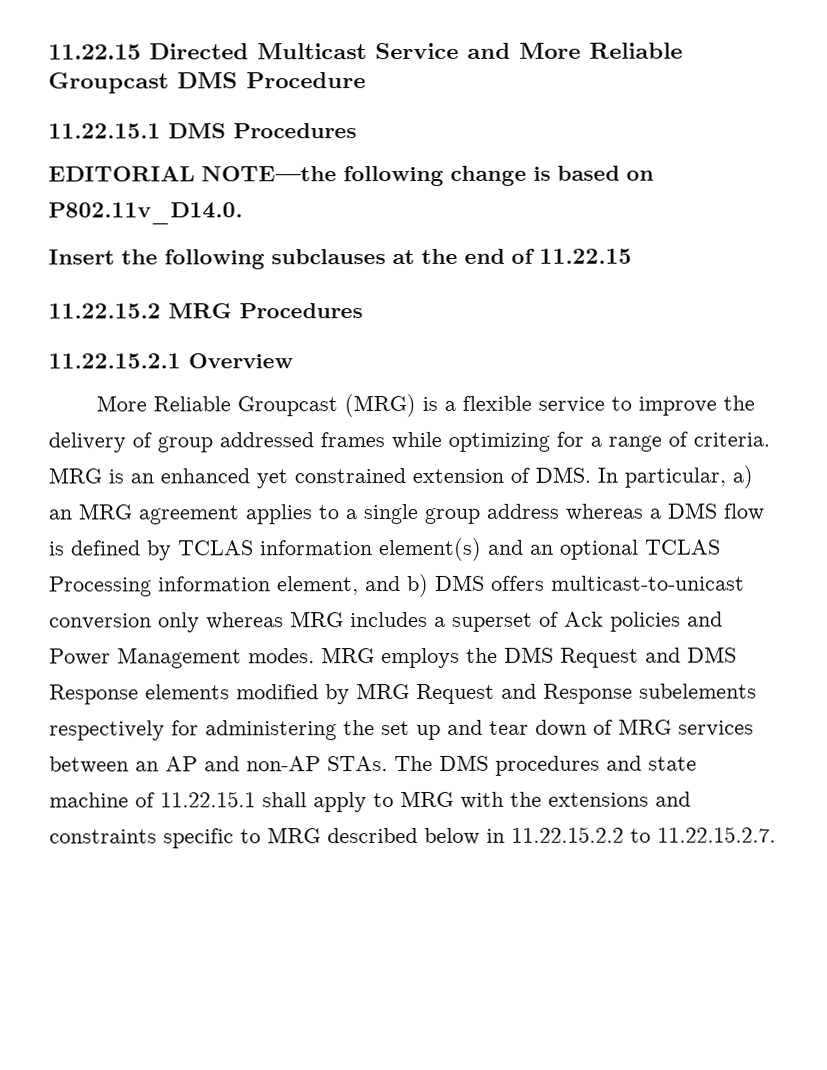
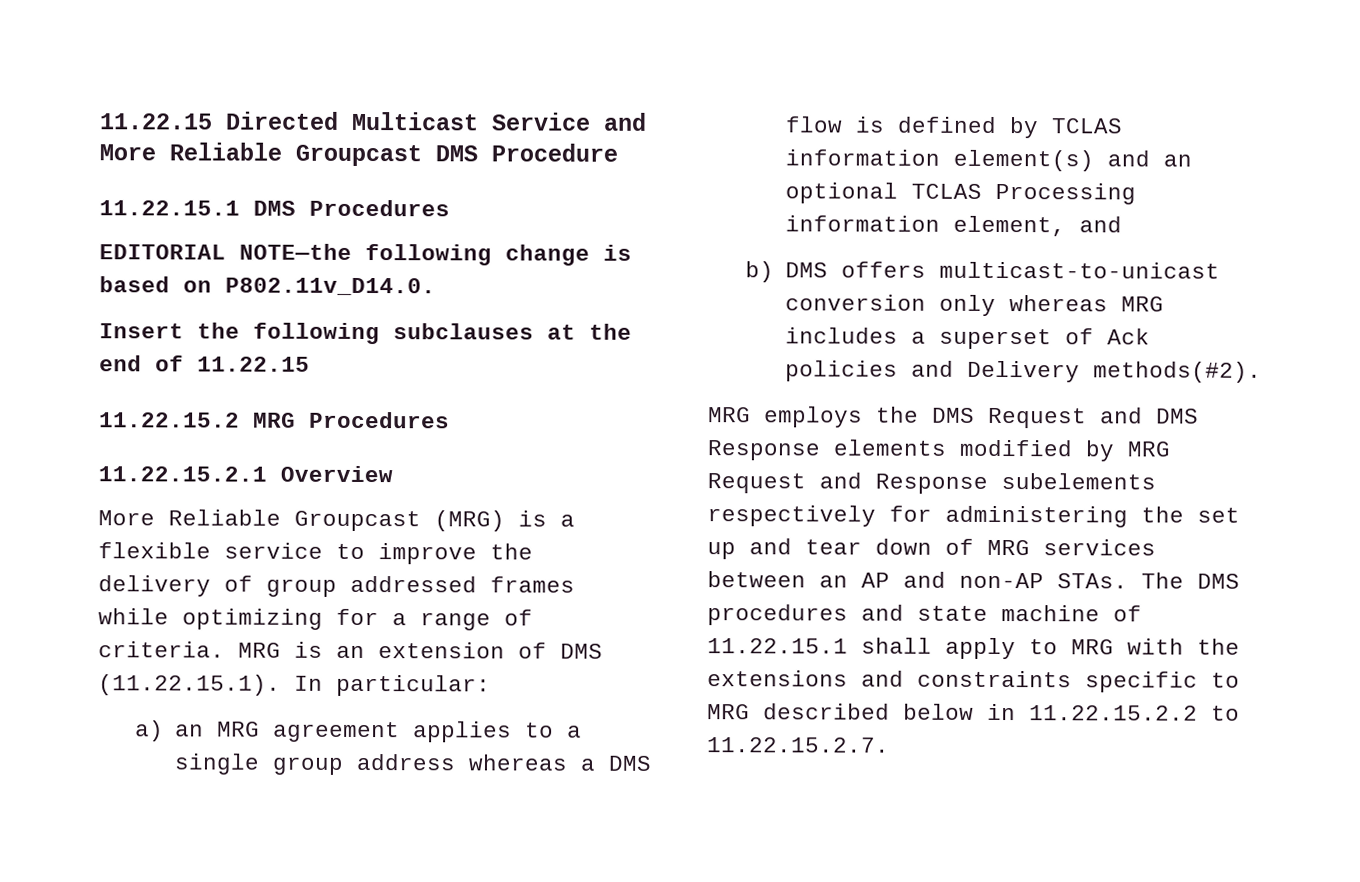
[160,466,726,489] enhanced yet constrained extension of DMS. In particular, -> [378,642,603,659] [98,674,491,697] extension of DMS (11.22.15.1). In particular: //
(401, 584) none -> (1122, 224) //
[49,647,315,669] Power Management modes. -> [966,360,1262,383] Delivery methods(#2). //

